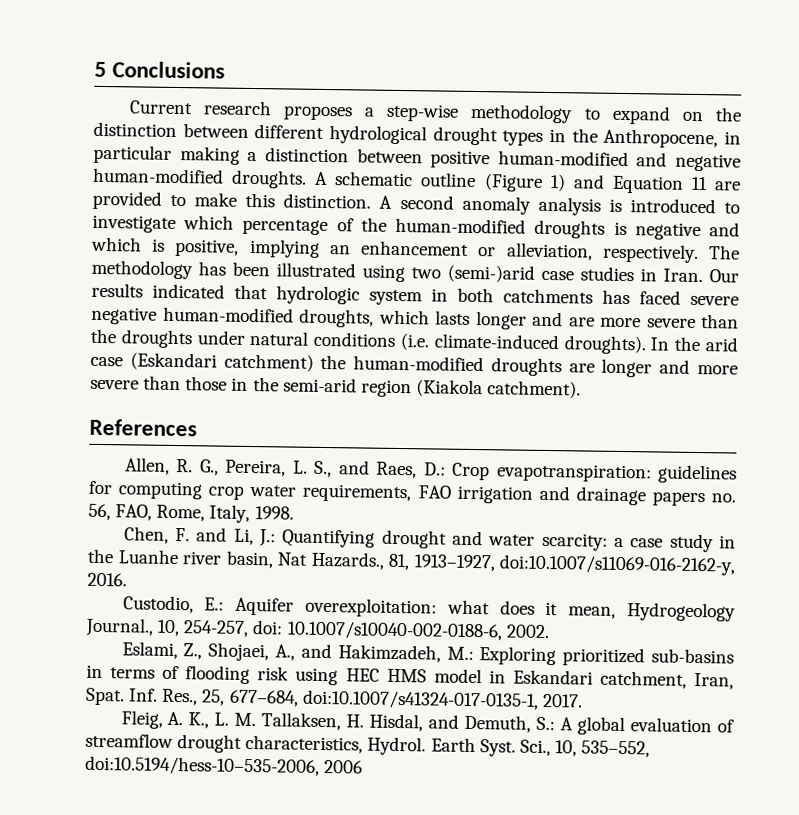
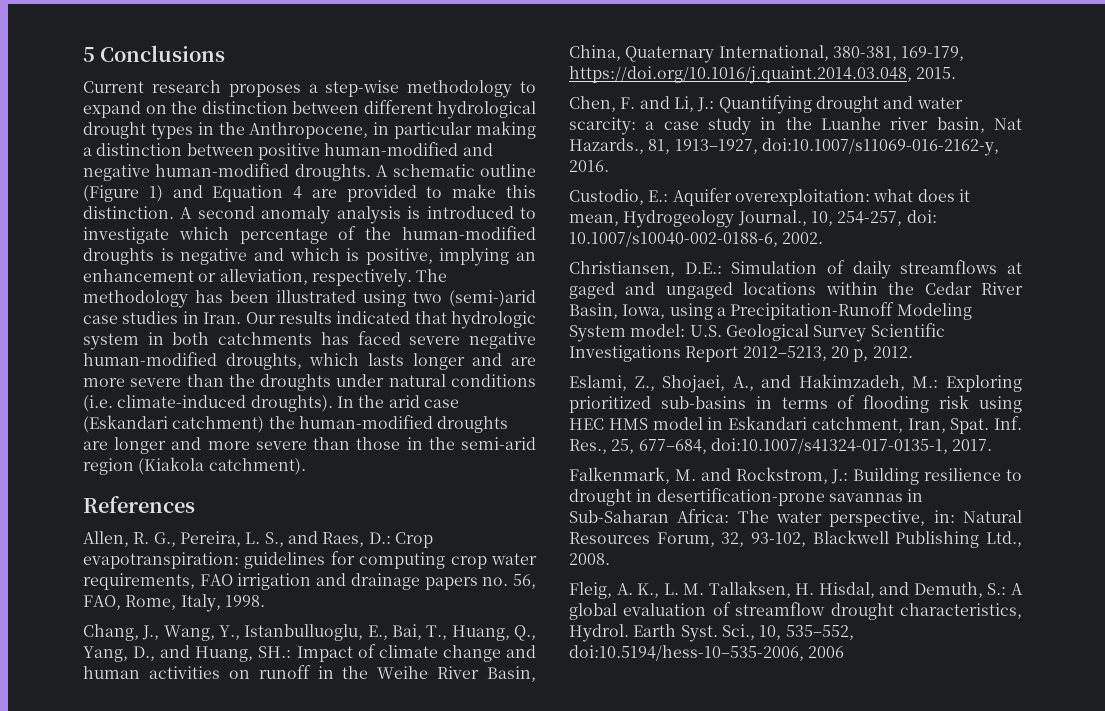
[690,176,708,191] 11 -> [293,186,303,199] 4
(294, 513) none -> [83,624,536,641] [83,644,536,662] [83,665,536,682] [569,45,965,63] [569,66,957,84] // Chang, J., Wang, Y., Istanbulluoglu, E., Bai, T., Huang, Q., Yang, D., and Huang, SH.: Impact of climate change and human activities on runoff in the Weihe River Basin, China, Quaternary International, 380-381, 169-179, https://doi.org/10.1016/j.quaint.2014.03.048, 2015.
(550, 631) none -> [569,260,1023,279] [569,282,1023,299] [569,302,972,320] [569,323,945,342] [569,345,913,362] // Christiansen, D.E.: Simulation of daily streamflows at gaged and ungaged locations within the Cedar River Basin, Iowa, using a Precipitation-Runoff Modeling System model: U.S. Geological Survey Scientific Investigations Report 2012–5213, 20 p, 2012.
(583, 700) none -> [569,467,1022,485] [569,488,924,506] [569,509,1022,527] [569,530,1023,548] [569,553,610,565] // Falkenmark, M. and Rockstrom, J.: Building resilience to drought in desertification-prone savannas in Sub-Saharan Africa: The water perspective, in: Natural Resources Forum, 32, 93-102, Blackwell Publishing Ltd., 2008.

